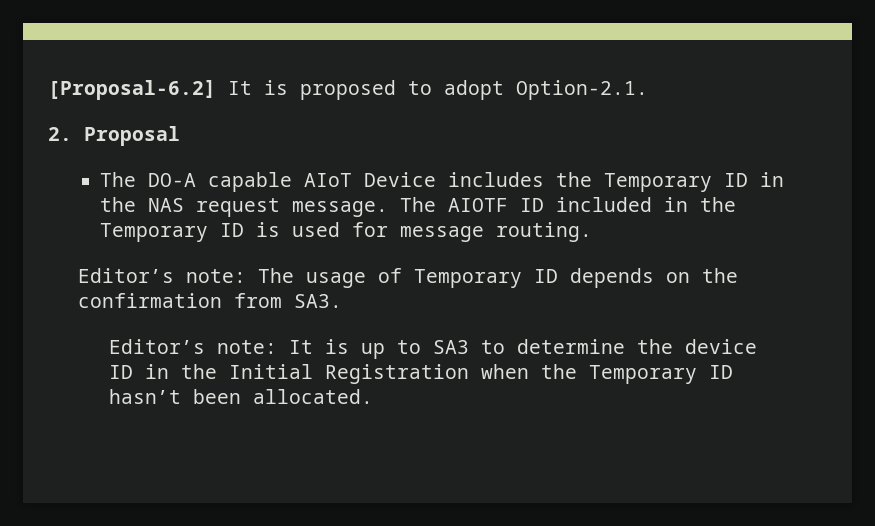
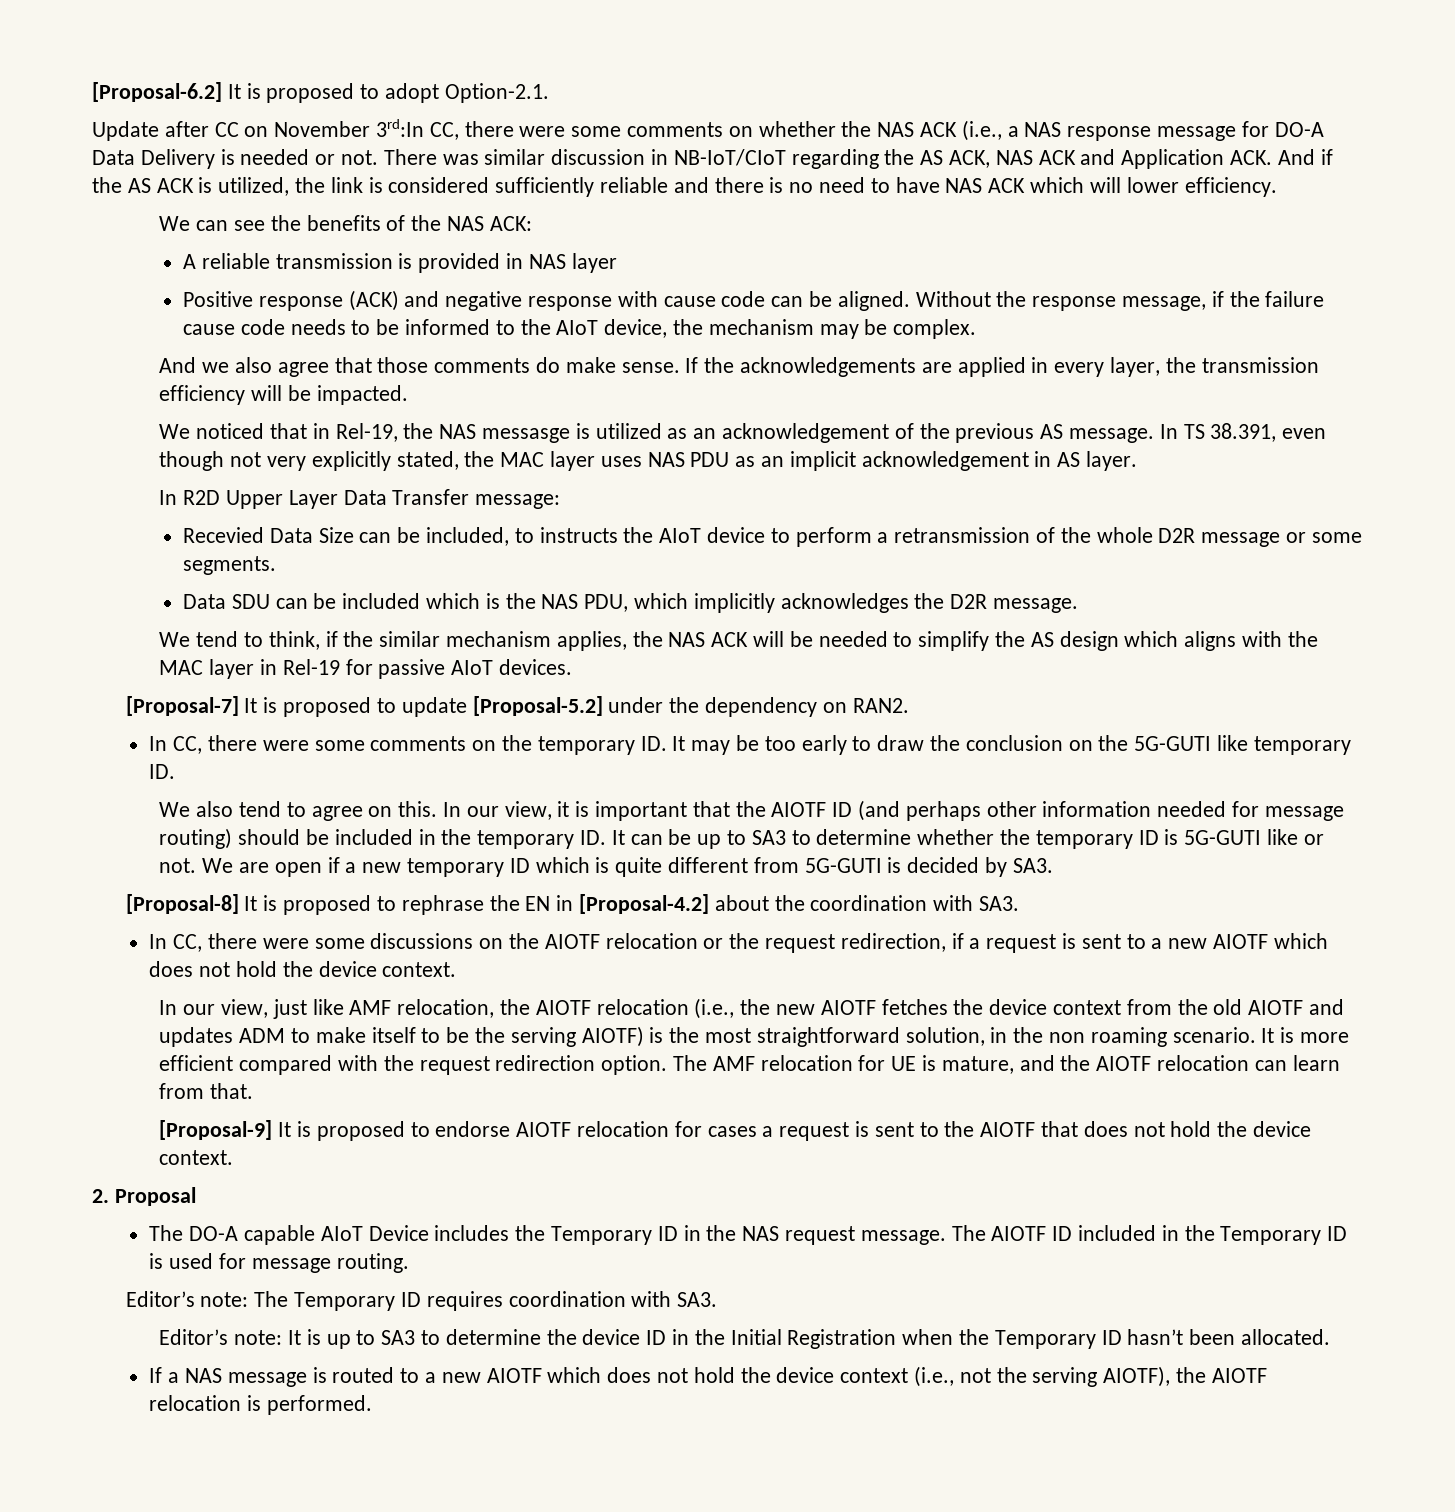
(648, 90) none -> [92,119,1324,141] [92,149,1333,169] [92,177,1277,197] [159,215,532,231] [182,253,617,273] [182,290,1325,311] [182,319,977,339] [159,357,1319,377] [159,385,408,405] [159,423,1327,443] [159,451,1138,471] [159,489,561,509] [182,527,1362,547] [182,556,276,575] [182,593,1079,613] [159,631,1318,651] [159,659,572,679] [125,696,909,717] [149,735,1351,755] [149,764,176,779] [159,800,1344,821] [159,828,1324,849] [159,857,1053,877] [125,894,1019,915] [149,933,1328,953] [149,961,457,977] [159,998,1345,1019] [159,1026,1350,1047] [159,1055,1340,1075] [159,1083,254,1099] [159,1120,1312,1141] [159,1150,234,1165] // Update after CC on November 3rd:In CC, there were some comments on whether the NAS ACK (i.e., a NAS response message for DO-A Data Delivery is needed or not. There was similar discussion in NB-IoT/CIoT regarding the AS ACK, NAS ACK and Application ACK. And if the AS ACK is utilized, the link is considered sufficiently reliable and there is no need to have NAS ACK which will lower efficiency. // We can see the benefits of the NAS ACK: // A reliable transmission is provided in NAS layer // Positive response (ACK) and negative response with cause code can be aligned. Without the response message, if the failure cause code needs to be informed to the AIoT device, the mechanism may be complex. // And we also agree that those comments do make sense. If the acknowledgements are applied in every layer, the transmission efficiency will be impacted. // We noticed that in Rel-19, the NAS messasge is utilized as an acknowledgement of the previous AS message. In TS 38.391, even though not very explicitly stated, the MAC layer uses NAS PDU as an implicit acknowledgement in AS layer. // In R2D Upper Layer Data Transfer message: // Recevied Data Size can be included, to instructs the AIoT device to perform a retransmission of the whole D2R message or some segments. // Data SDU can be included which is the NAS PDU, which implicitly acknowledges the D2R message. // We tend to think, if the similar mechanism applies, the NAS ACK will be needed to simplify the AS design which aligns with the MAC layer in Rel-19 for passive AIoT devices. // [Proposal-7] It is proposed to update [Proposal-5.2] under the dependency on RAN2. // In CC, there were some comments on the temporary ID. It may be too early to draw the conclusion on the 5G-GUTI like temporary ID. // We also tend to agree on this. In our view, it is important that the AIOTF ID (and perhaps other information needed for message routing) should be included in the temporary ID. It can be up to SA3 to determine whether the temporary ID is 5G-GUTI like or not. We are open if a new temporary ID which is quite different from 5G-GUTI is decided by SA3. // [Proposal-8] It is proposed to rephrase the EN in [Proposal-4.2] about the coordination with SA3. // In CC, there were some discussions on the AIOTF relocation or the request redirection, if a request is sent to a new AIOTF which does not hold the device context. // In our view, just like AMF relocation, the AIOTF relocation (i.e., the new AIOTF fetches the device context from the old AIOTF and updates ADM to make itself to be the serving AIOTF) is the most straightforward solution, in the non roaming scenario. It is more efficient compared with the request redirection option. The AMF relocation for UE is mature, and the AIOTF relocation can learn from that. // [Proposal-9] It is proposed to endorse AIOTF relocation for cases a request is sent to the AIOTF that does not hold the device context.
[306,268,739,288] [78,293,283,308] usage of Temporary ID depends on the confirmation from -> [294,1291,672,1311] Temporary ID requires coordination with
(373, 396) none -> [149,1366,1267,1387] [149,1395,372,1415] // If a NAS message is routed to a new AIOTF which does not hold the device context (i.e., not the serving AIOTF), the AIOTF relocation is performed.

